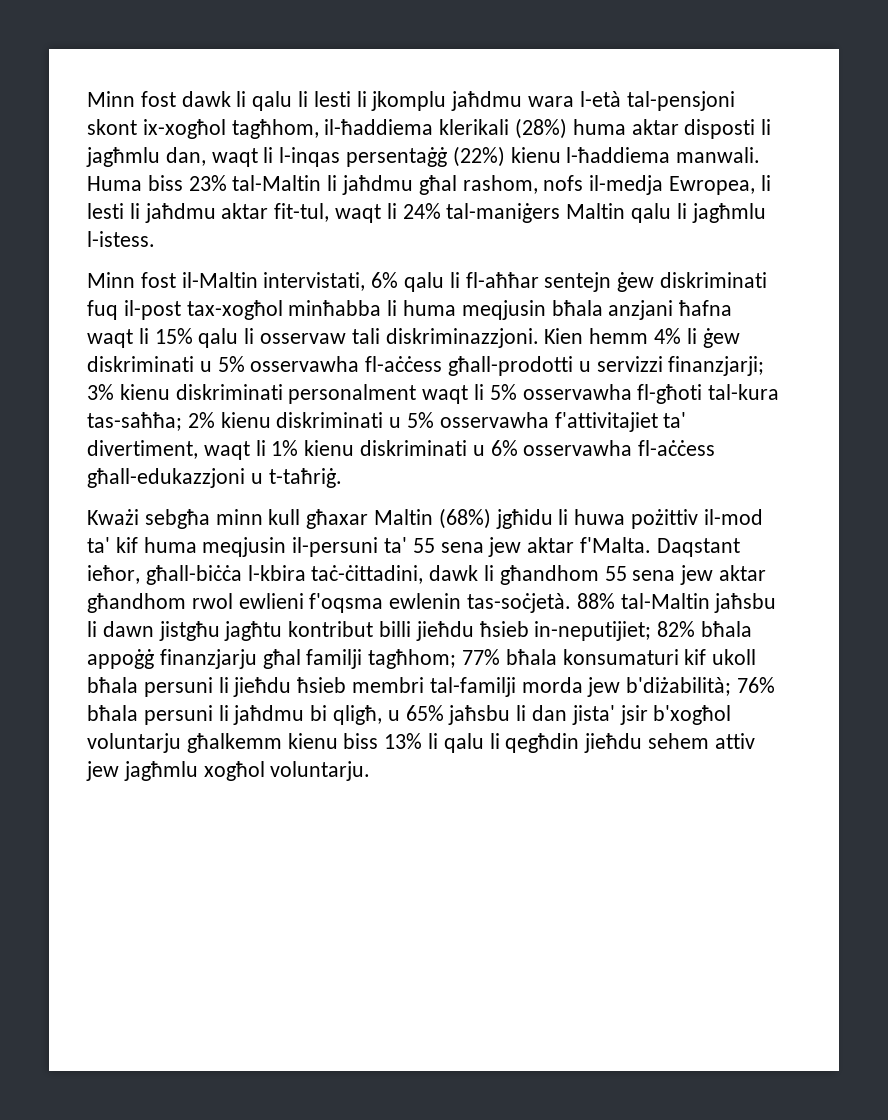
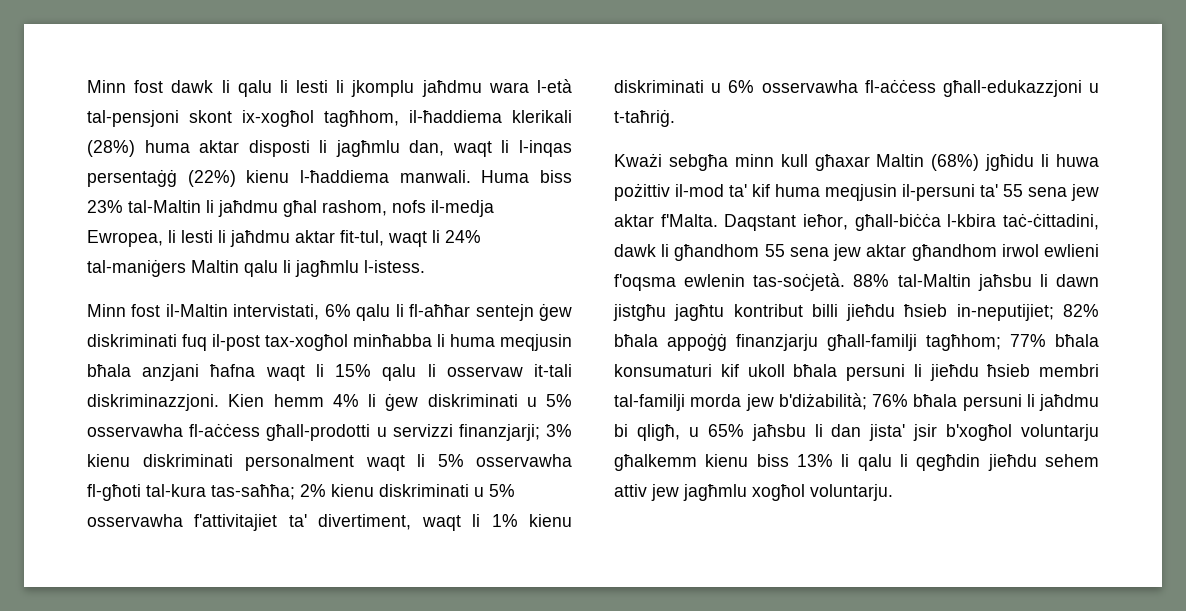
[351,328,380,344] tali -> [534,364,572,377] it-tali
[191,593,233,609] rwol -> [1001,244,1039,257] irwol
[262,649,363,669] għal familji -> [827,334,917,351] għall-familji

